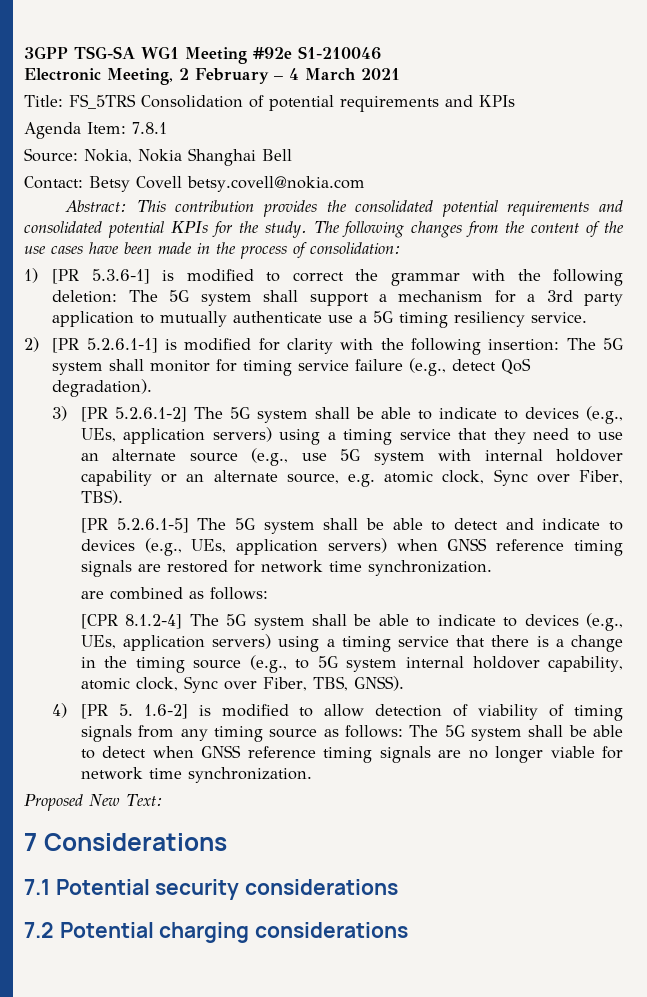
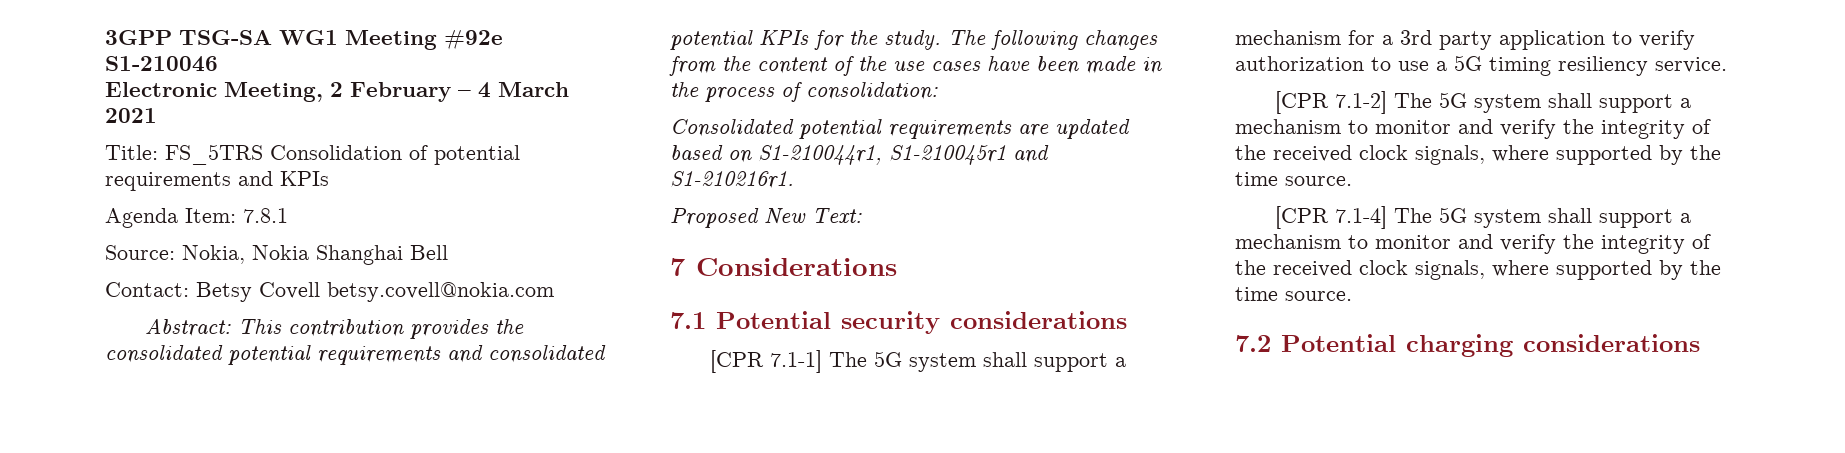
[24,268,623,286] [52,290,118,303] 1) [PR 5.3.6-1] is modified to correct the grammar with the following deletion: -> [670,119,1130,140] [670,145,1049,165] [670,171,794,189] [670,208,862,228] [670,258,897,276] [670,311,1127,334] [710,350,823,373] Consolidated potential requirements are updated based on S1-210044r1, S1-210045r1 and S1-210216r1. // Proposed New Text: // 7 Considerations // 7.1 Potential security considerations // [CPR 7.1-1]
[160,311,323,327] mutually authenticate -> [1639,30,1695,50] [1235,56,1391,71] verify authorization to
[24,337,623,355] [52,358,532,376] [52,379,153,397] [52,406,624,424] [80,427,623,445] [80,448,624,466] [80,469,623,487] [80,490,123,505] [80,518,623,534] [80,538,623,556] [80,560,492,577] [80,587,268,600] [80,613,623,631] [80,634,624,652] [80,655,624,673] [80,676,404,693] [52,703,623,721] [80,725,623,742] [80,745,623,763] [80,767,312,783] [24,794,163,811] [24,833,227,851] [24,879,399,900] 2) [PR 5.2.6.1-1] is modified for clarity with the following insertion: The 5G system shall monitor for timing service failure (e.g., detect QoS degradation). // 3) [PR 5.2.6.1-2] The 5G system shall be able to indicate to devices (e.g., UEs, application servers) using a timing service that they need to use an alternate source (e.g., use 5G system with internal holdover capability or an alternate source, e.g. atomic clock, Sync over Fiber, TBS). // [PR 5.2.6.1-5] The 5G system shall be able to detect and indicate to devices (e.g., UEs, application servers) when GNSS reference timing signals are restored for network time synchronization. // are combined as follows: // [CPR 8.1.2-4] The 5G system shall be able to indicate to devices (e.g., UEs, application servers) using a timing service that there is a change in the timing source (e.g., to 5G system internal holdover capability, atomic clock, Sync over Fiber, TBS, GNSS). // 4) [PR 5. 1.6-2] is modified to allow detection of viability of timing signals from any timing source as follows: The 5G system shall be able to detect when GNSS reference timing signals are no longer viable for network time synchronization. // Proposed New Text: // 7 Considerations // 7.1 Potential security considerations -> [1275,91,1692,114] [1235,119,1711,139] [1235,145,1721,165] [1235,172,1352,186] [1275,206,1692,229] [1235,234,1711,254] [1235,260,1721,280] [1235,287,1352,301] [CPR 7.1-2] The 5G system shall support a mechanism to monitor and verify the integrity of the received clock signals, where supported by the time source. // [CPR 7.1-4] The 5G system shall support a mechanism to monitor and verify the integrity of the received clock signals, where supported by the time source.

